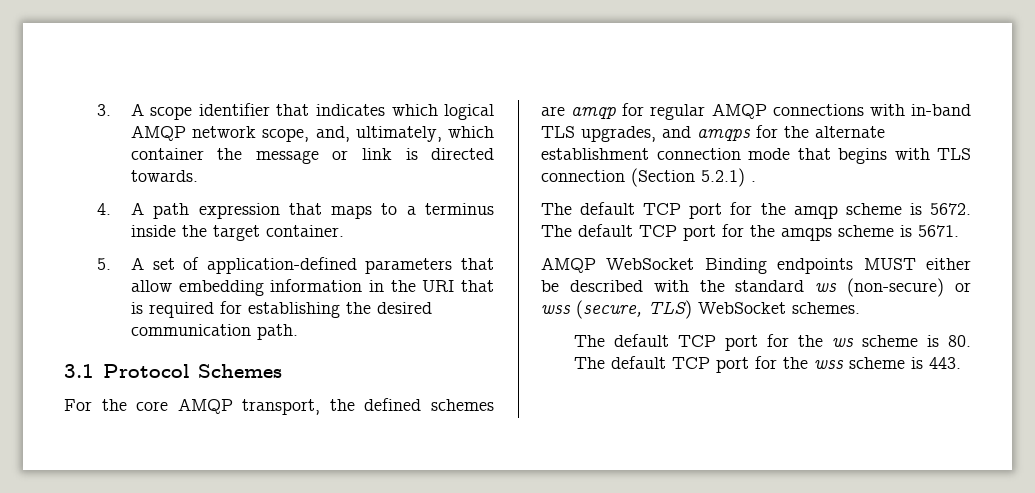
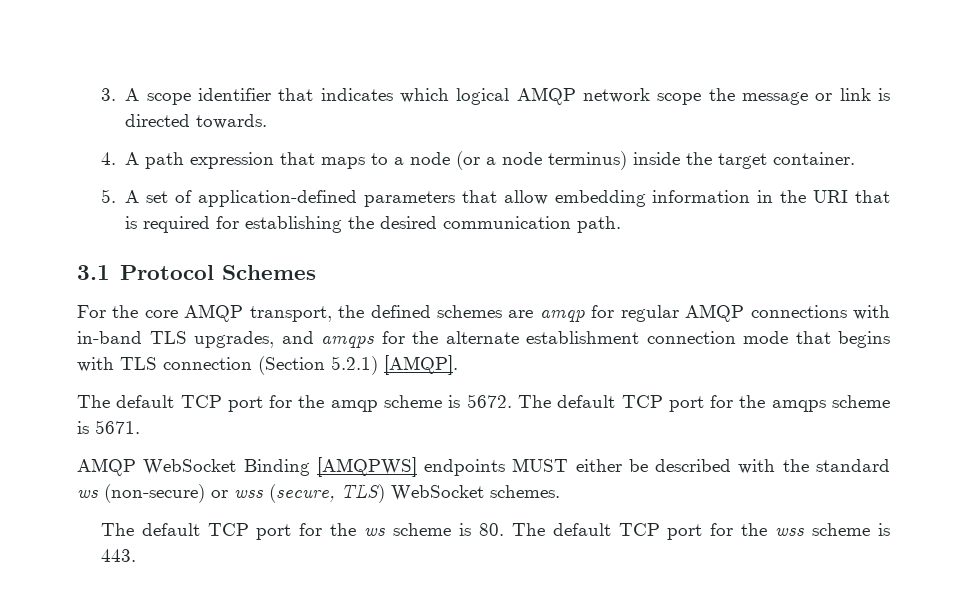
[262,126,494,142] [130,148,204,160] scope, and, ultimately, which container -> [657,93,702,105] scope
[425,203,495,215] terminus -> [410,151,628,170] node (or a node terminus)
[751,181,756,182] . -> [384,355,458,375] [AMQP].
(767, 266) none -> [316,457,417,477] [AMQPWS]

